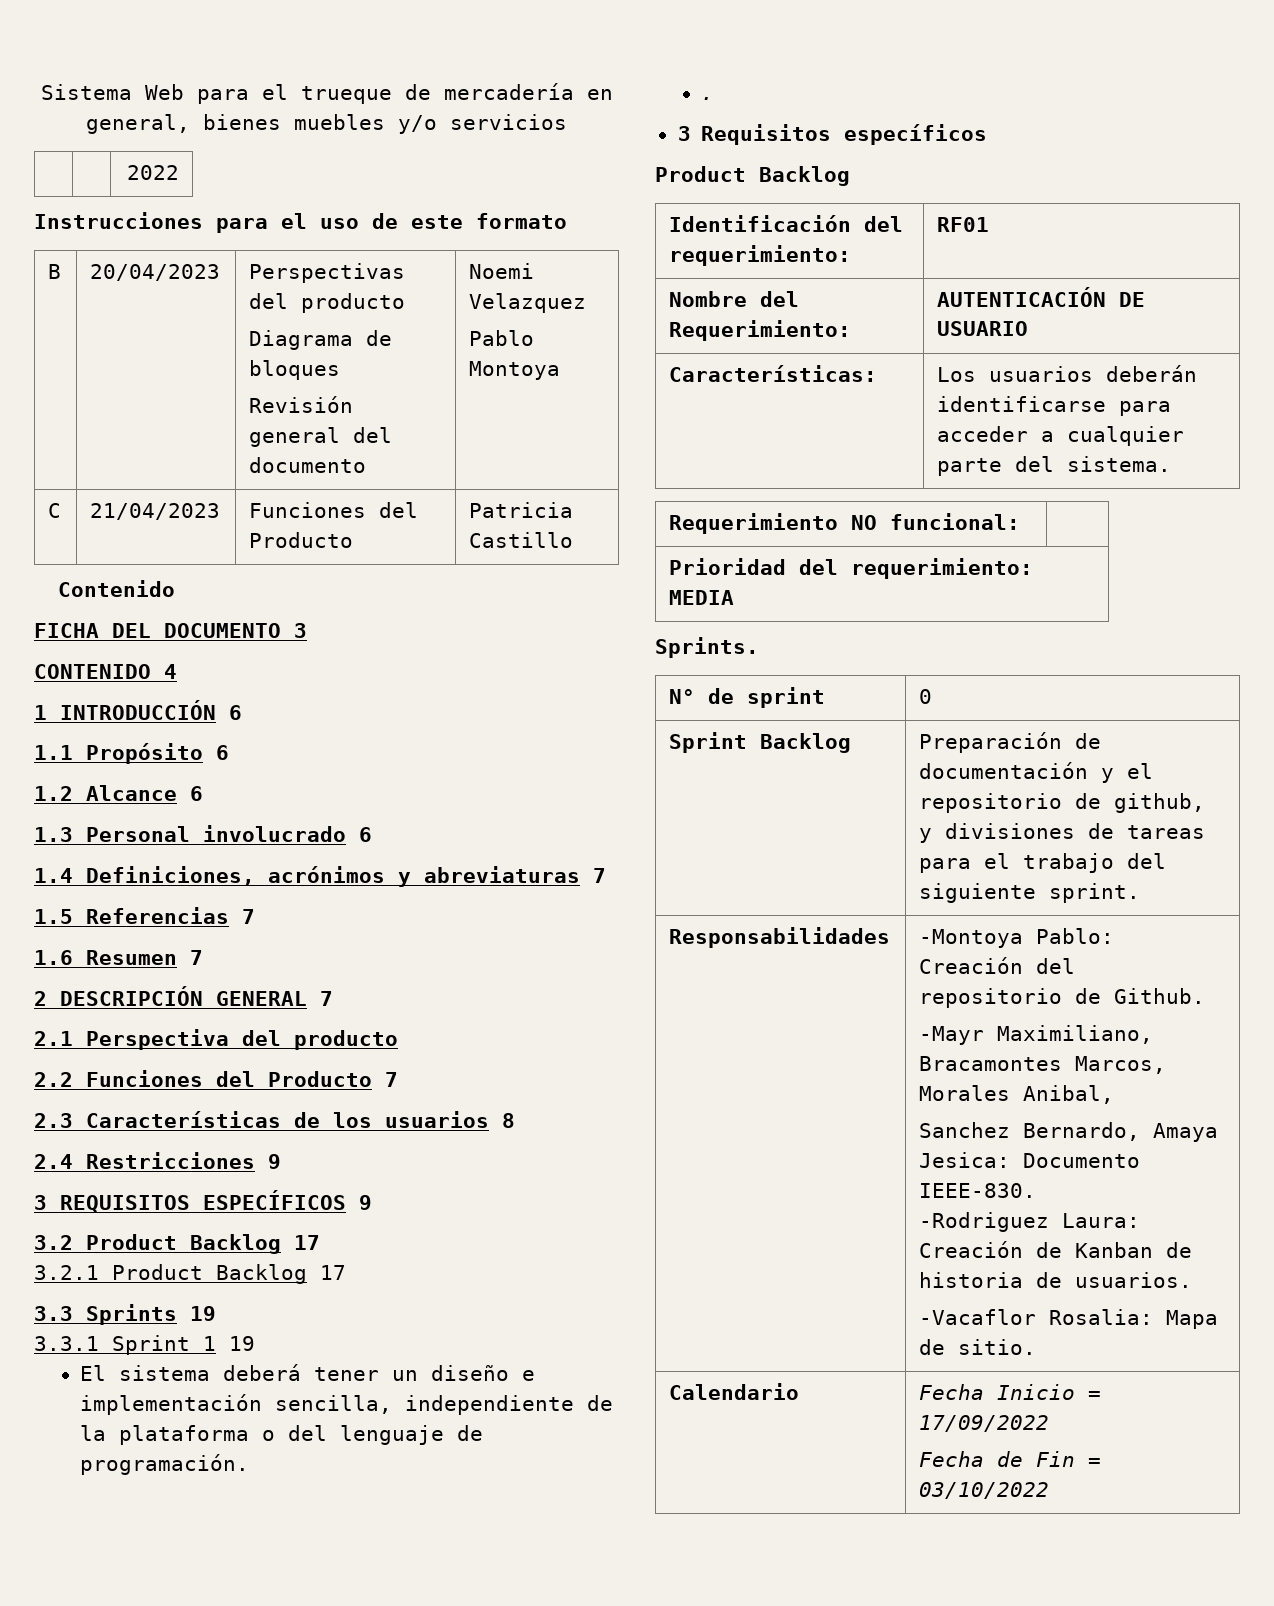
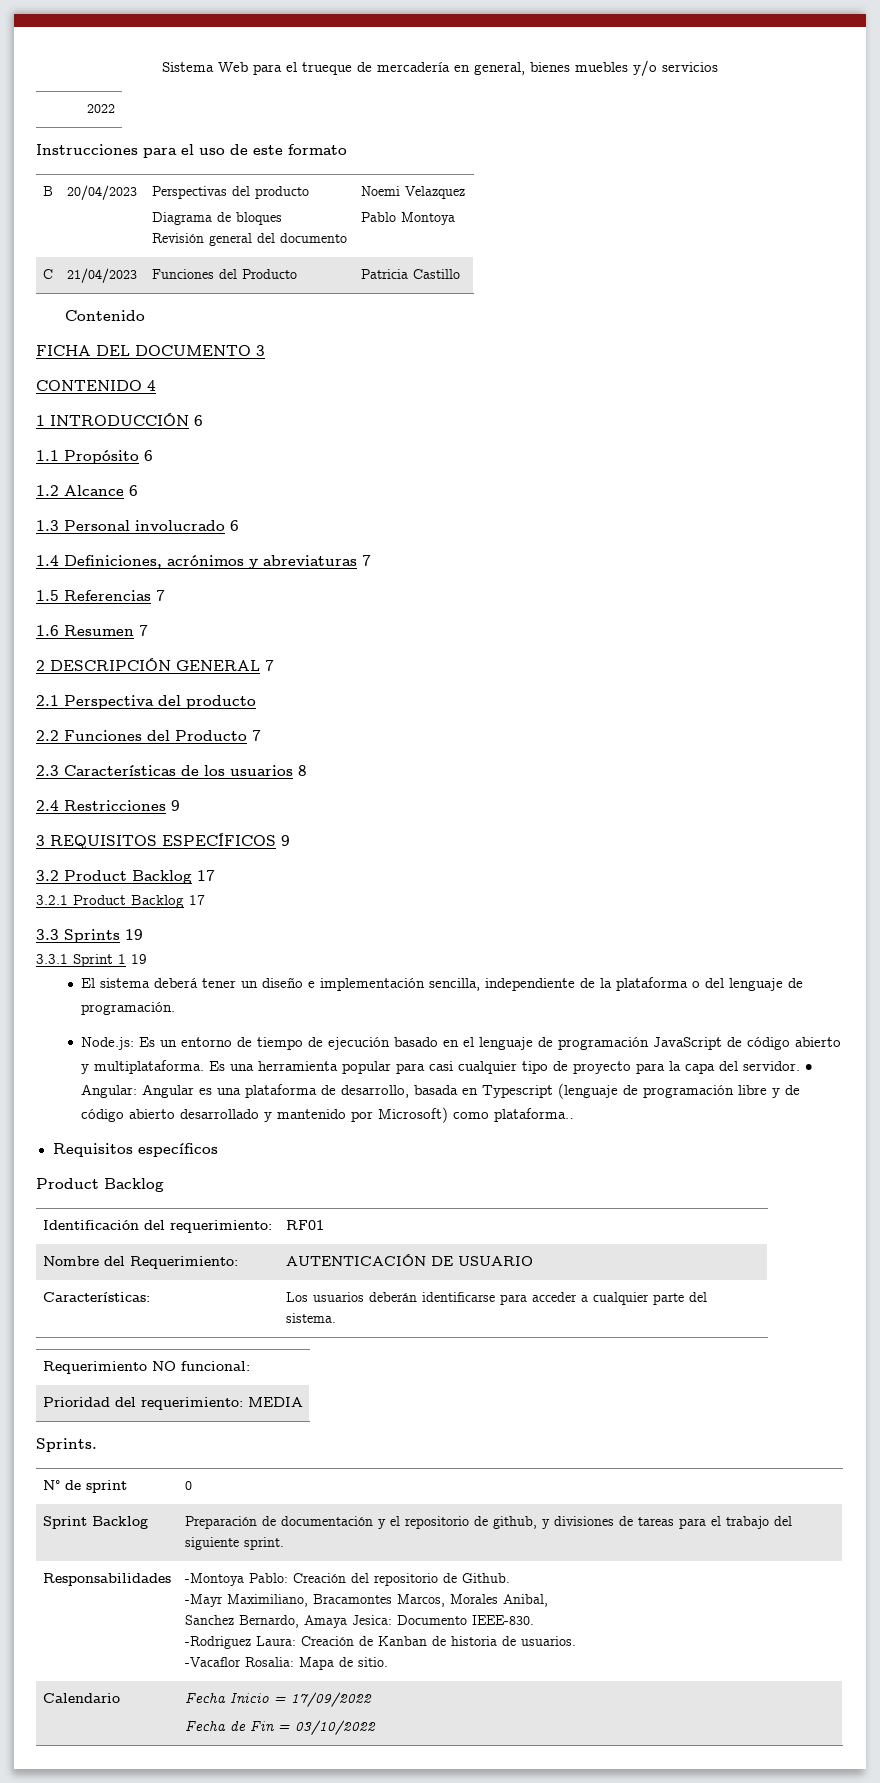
[701,97,715,100] [677,126,691,141] . // 3 -> [81,1037,842,1050] [81,1060,814,1074] [81,1083,801,1099] [81,1107,575,1123] Node.js: Es un entorno de tiempo de ejecución basado en el lenguaje de programación JavaScript de código abierto y multiplataforma. Es una herramienta popular para casi cualquier tipo de proyecto para la capa del servidor. • Angular: Angular es una plataforma de desarrollo, basada en Typescript (lenguaje de programación libre y de código abierto desarrollado y mantenido por Microsoft) como plataforma.. //

